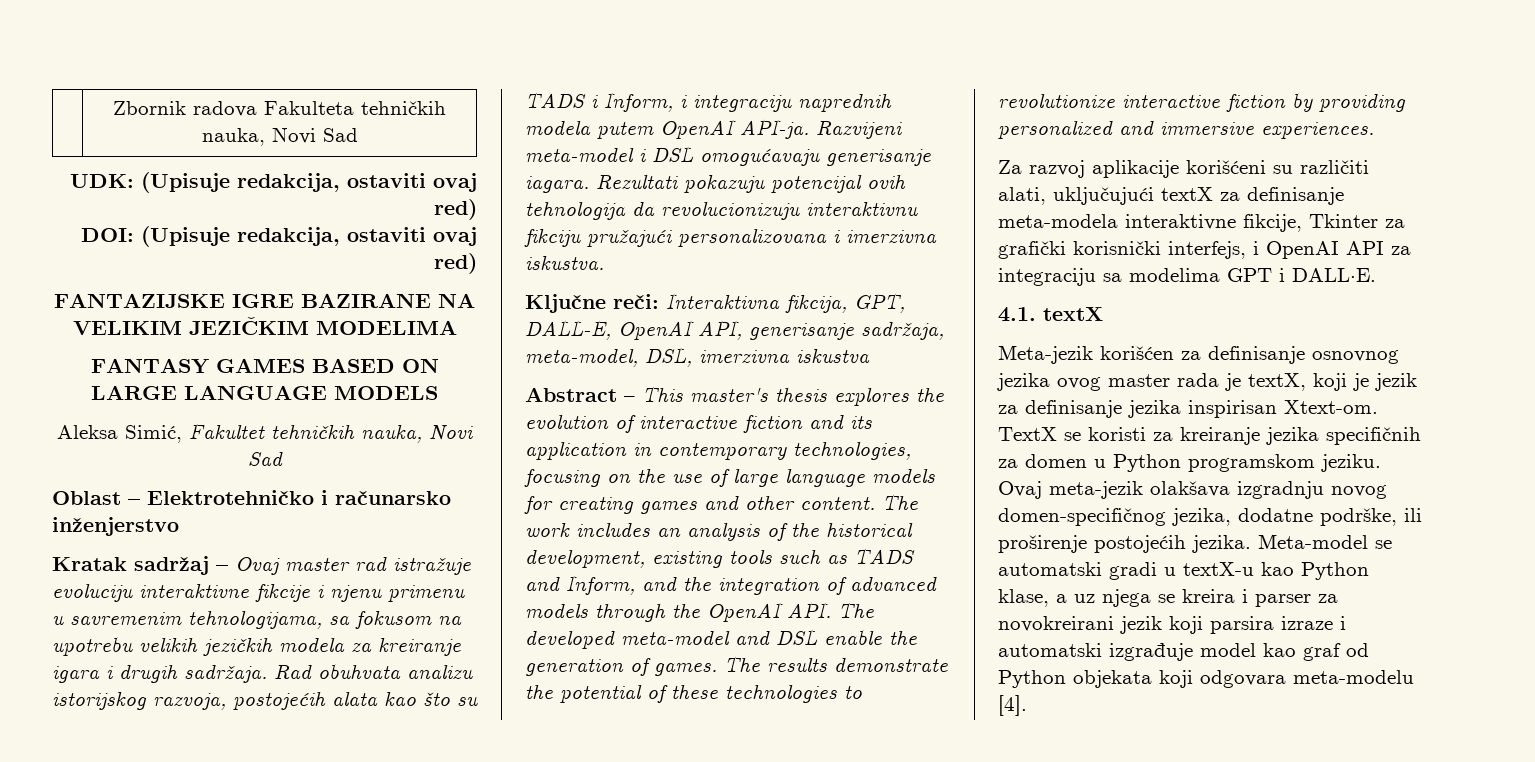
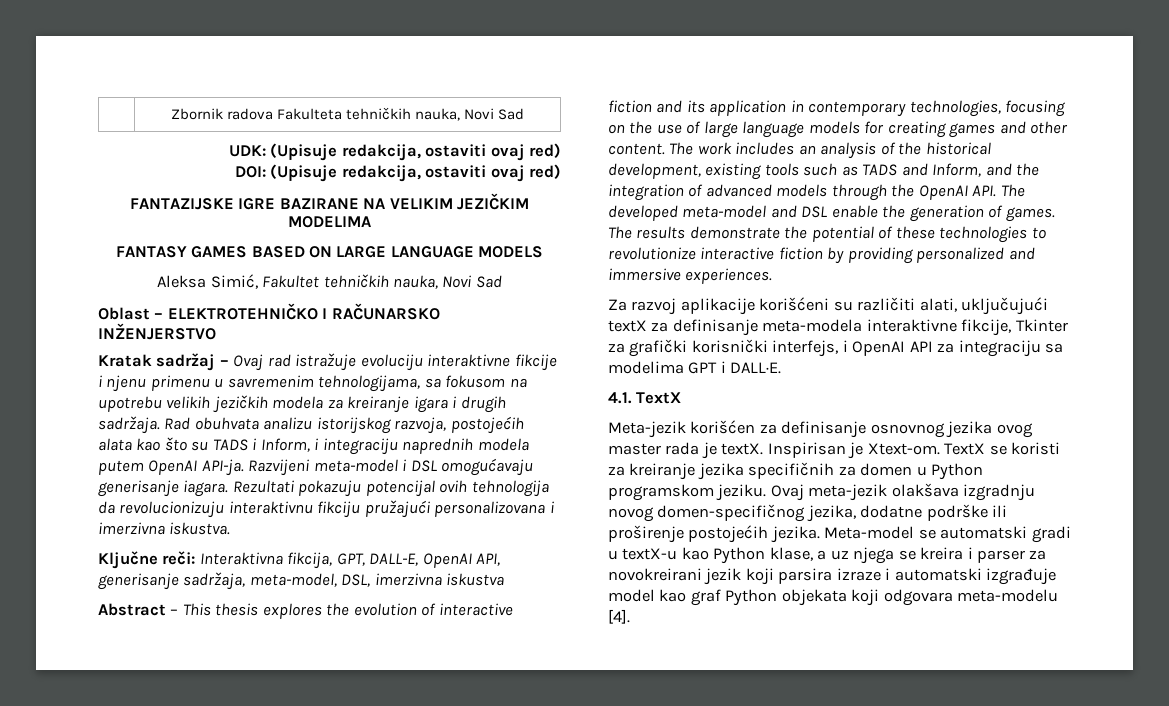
[147,490,451,505] [52,517,179,536] Elektrotehničko i računarsko inženjerstvo -> [167,303,440,320] [98,323,216,340] ELEKTROTEHNIČKO I RAČUNARSKO INŽENJERSTVO
[285,557,350,571] master -> (264, 362) none
[690,388,768,402] master's -> (211, 609) none
[1043,307,1103,321] textX -> [636,392,682,404] TextX
[1248,373,1417,391] [998,400,1277,418] textX, koji je jezik za definisanje jezika inspirisan -> [721,442,864,459] textX. Inspirisan je
[1320,508,1397,526] podrške, -> [926,504,988,521] podrške
[1346,643,1369,657] od -> (721, 597) none

